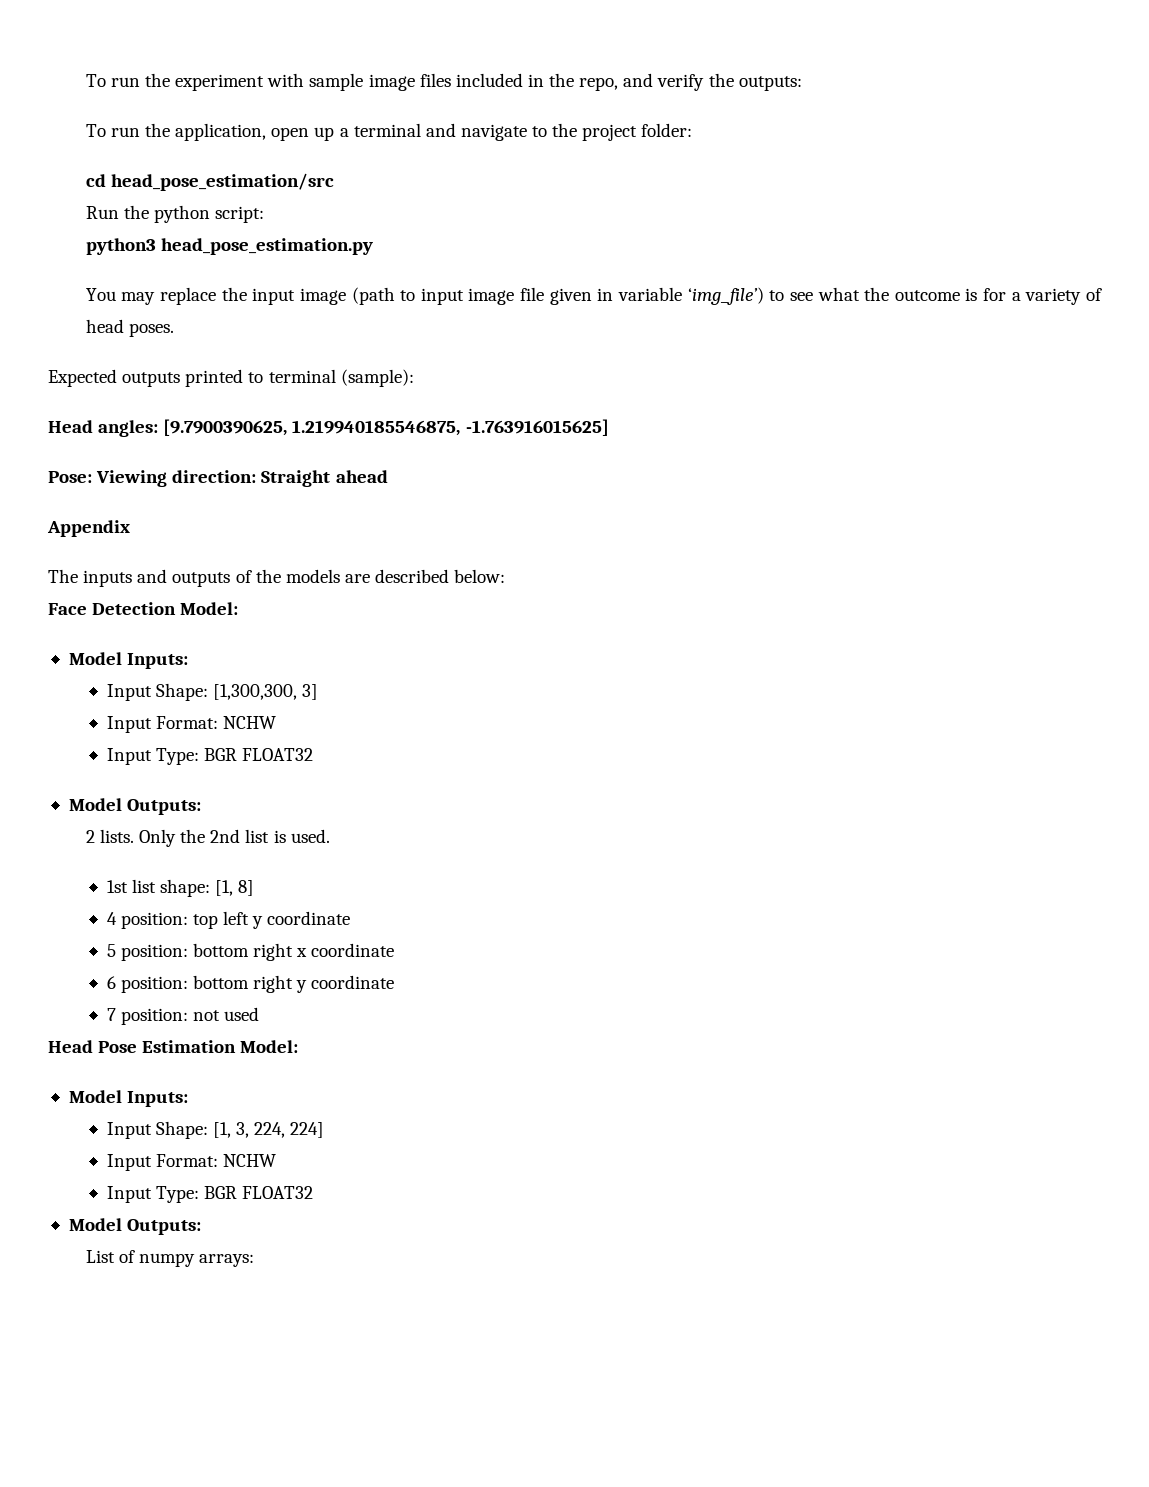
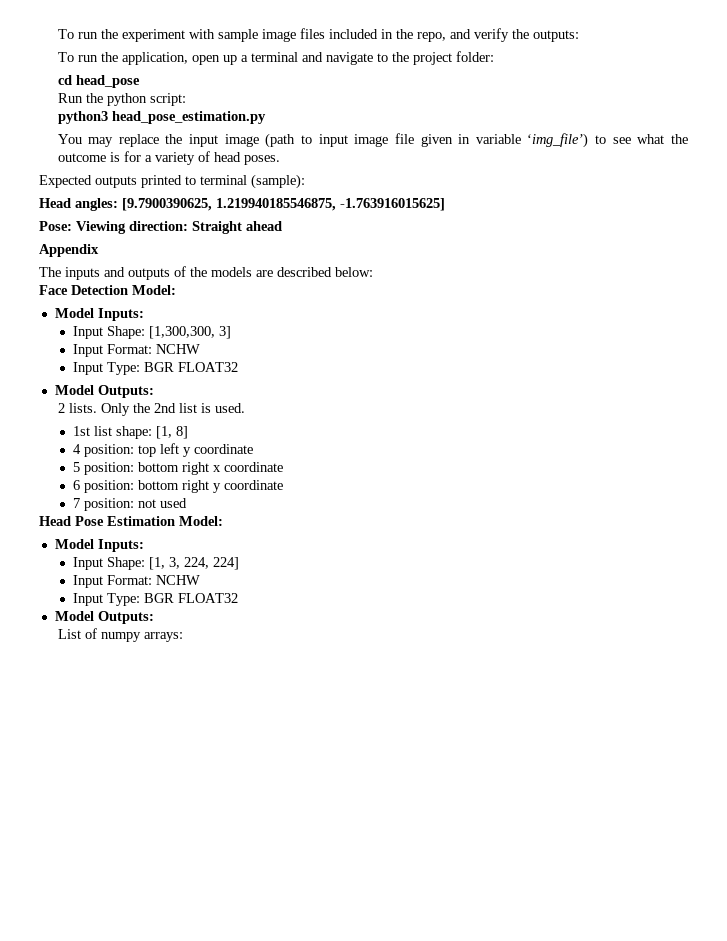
[110,173,334,191] head_pose_estimation/src -> [75,75,140,88] head_pose

